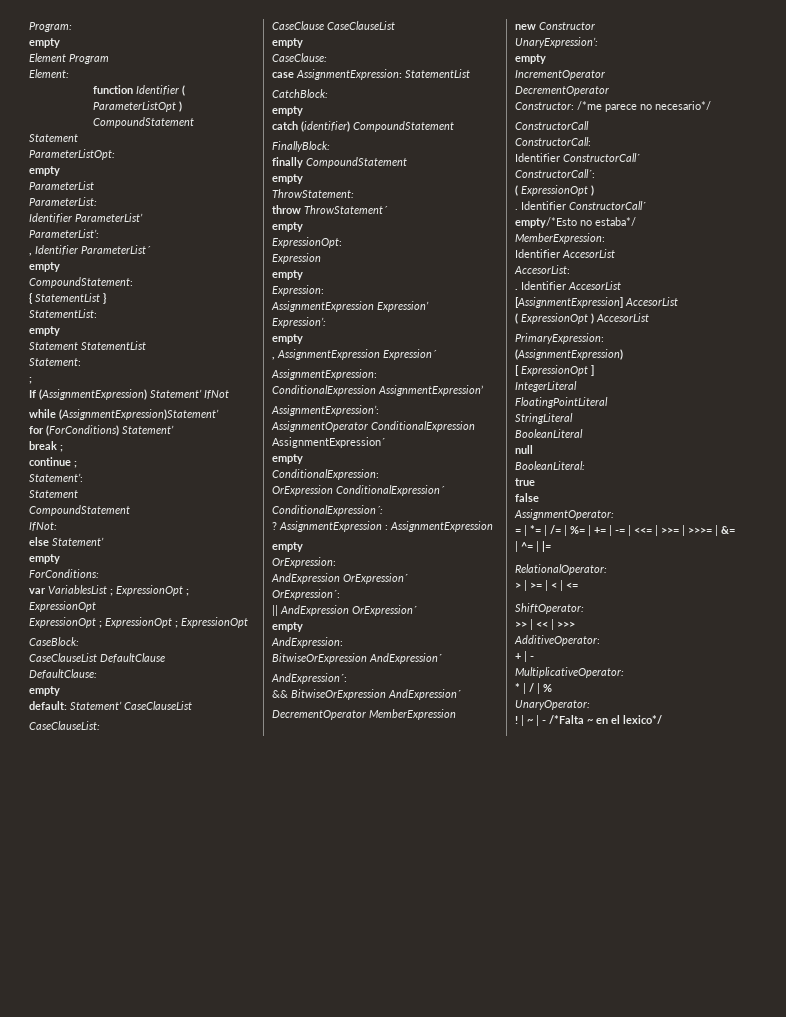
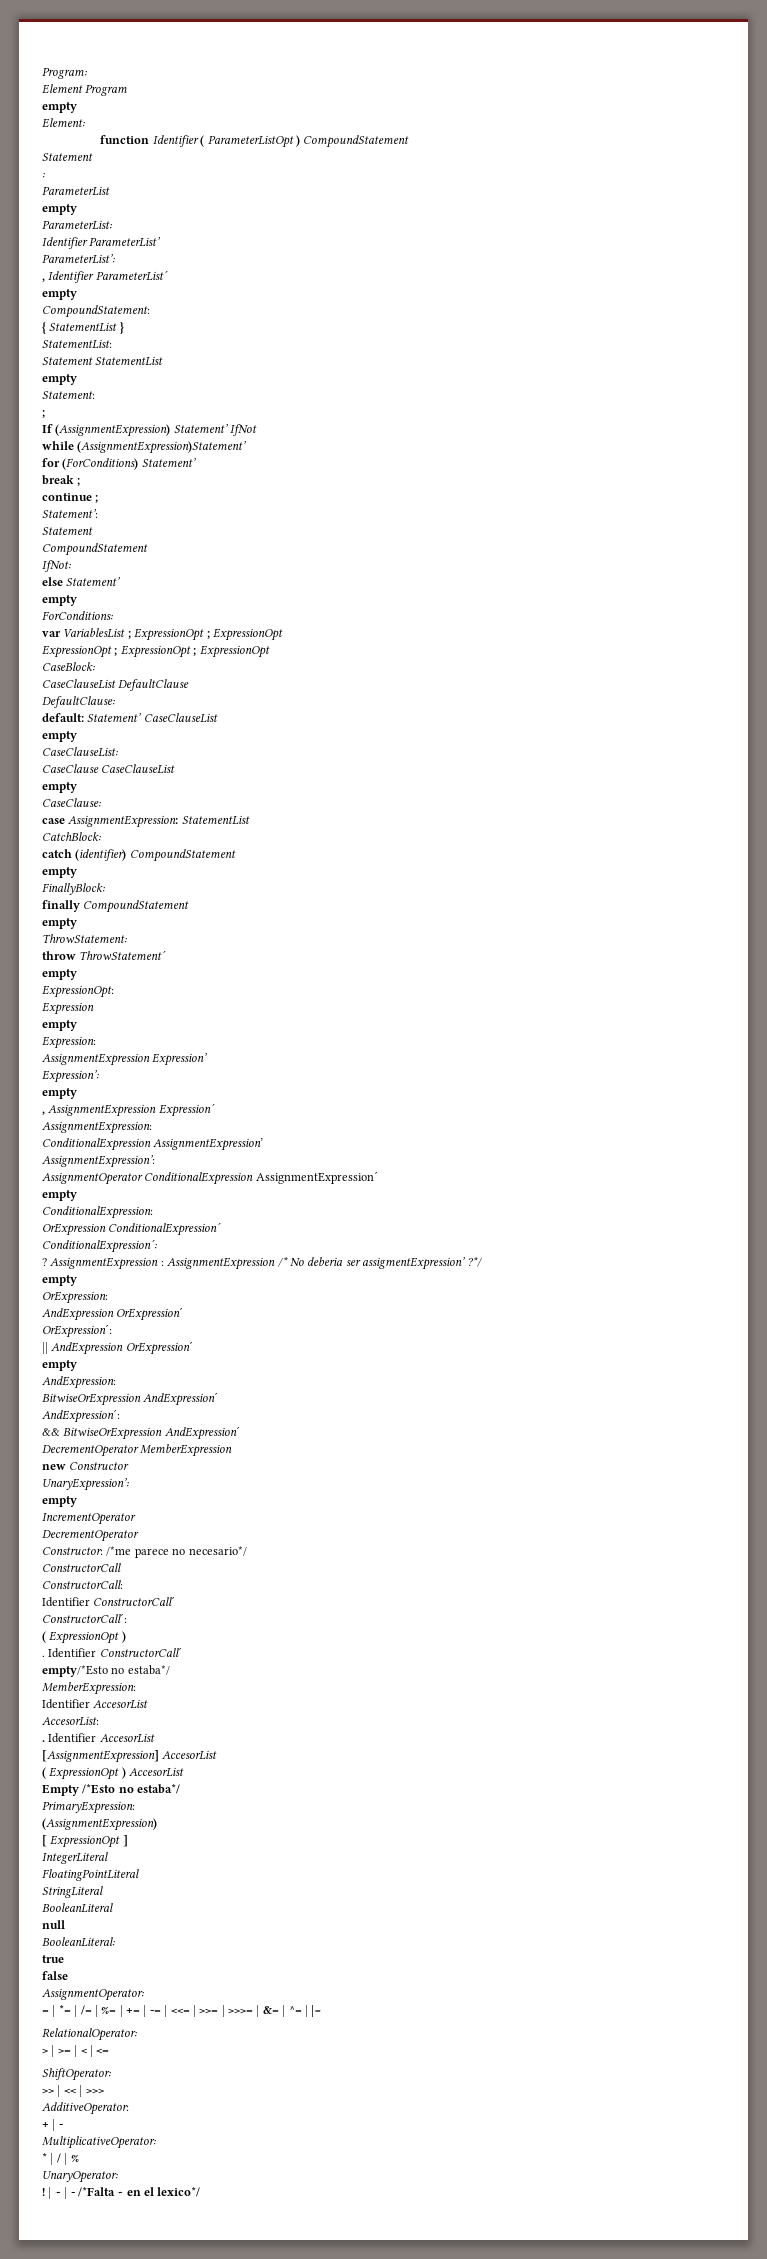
[29,38,60,48] // empty -> (87, 73) none
(109, 59) none -> [42,102,77,113] // empty
[29,149,115,160] [29,166,60,176] [29,181,94,190] ParameterListOpt: // empty // ParameterList -> [42,173,45,178] [42,186,110,196] [42,204,77,215] : // ParameterList // empty
[29,326,60,336] // empty -> (112, 344) none
(146, 345) none -> [42,374,77,385] // empty
[29,686,60,696] // empty -> (115, 702) none
(192, 705) none -> [42,731,77,742] // empty
[272,106,303,116] // empty -> (101, 836) none
(454, 126) none -> [42,867,77,878] // empty
(493, 526) none -> [277,1257,484,1270] /* No deberia ser assigmentExpression’ ?*/
(649, 317) none -> [42,1784,181,1796] // Empty /*Esto no estaba*/

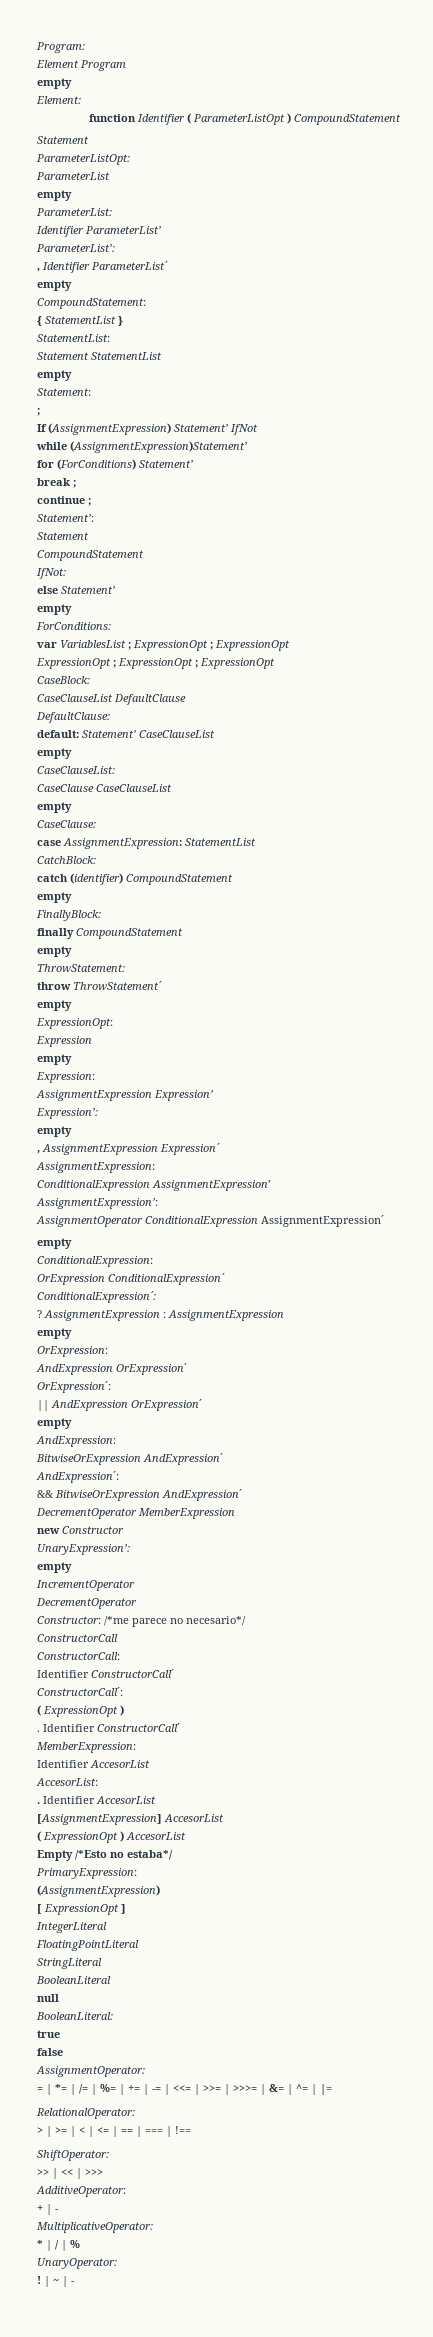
[42,173,45,178] : -> [36,154,130,165] ParameterListOpt:
[277,1257,484,1270] /* No deberia ser assigmentExpression’ ?*/ -> (284, 1315) none
[42,1665,170,1677] // empty/*Esto no estaba*/ -> (180, 1727) none
(110, 2051) none -> [112,2126,191,2137] | == | === | !==
[77,2187,201,2197] /*Falta ~ en el lexico*/ -> (75, 2282) none

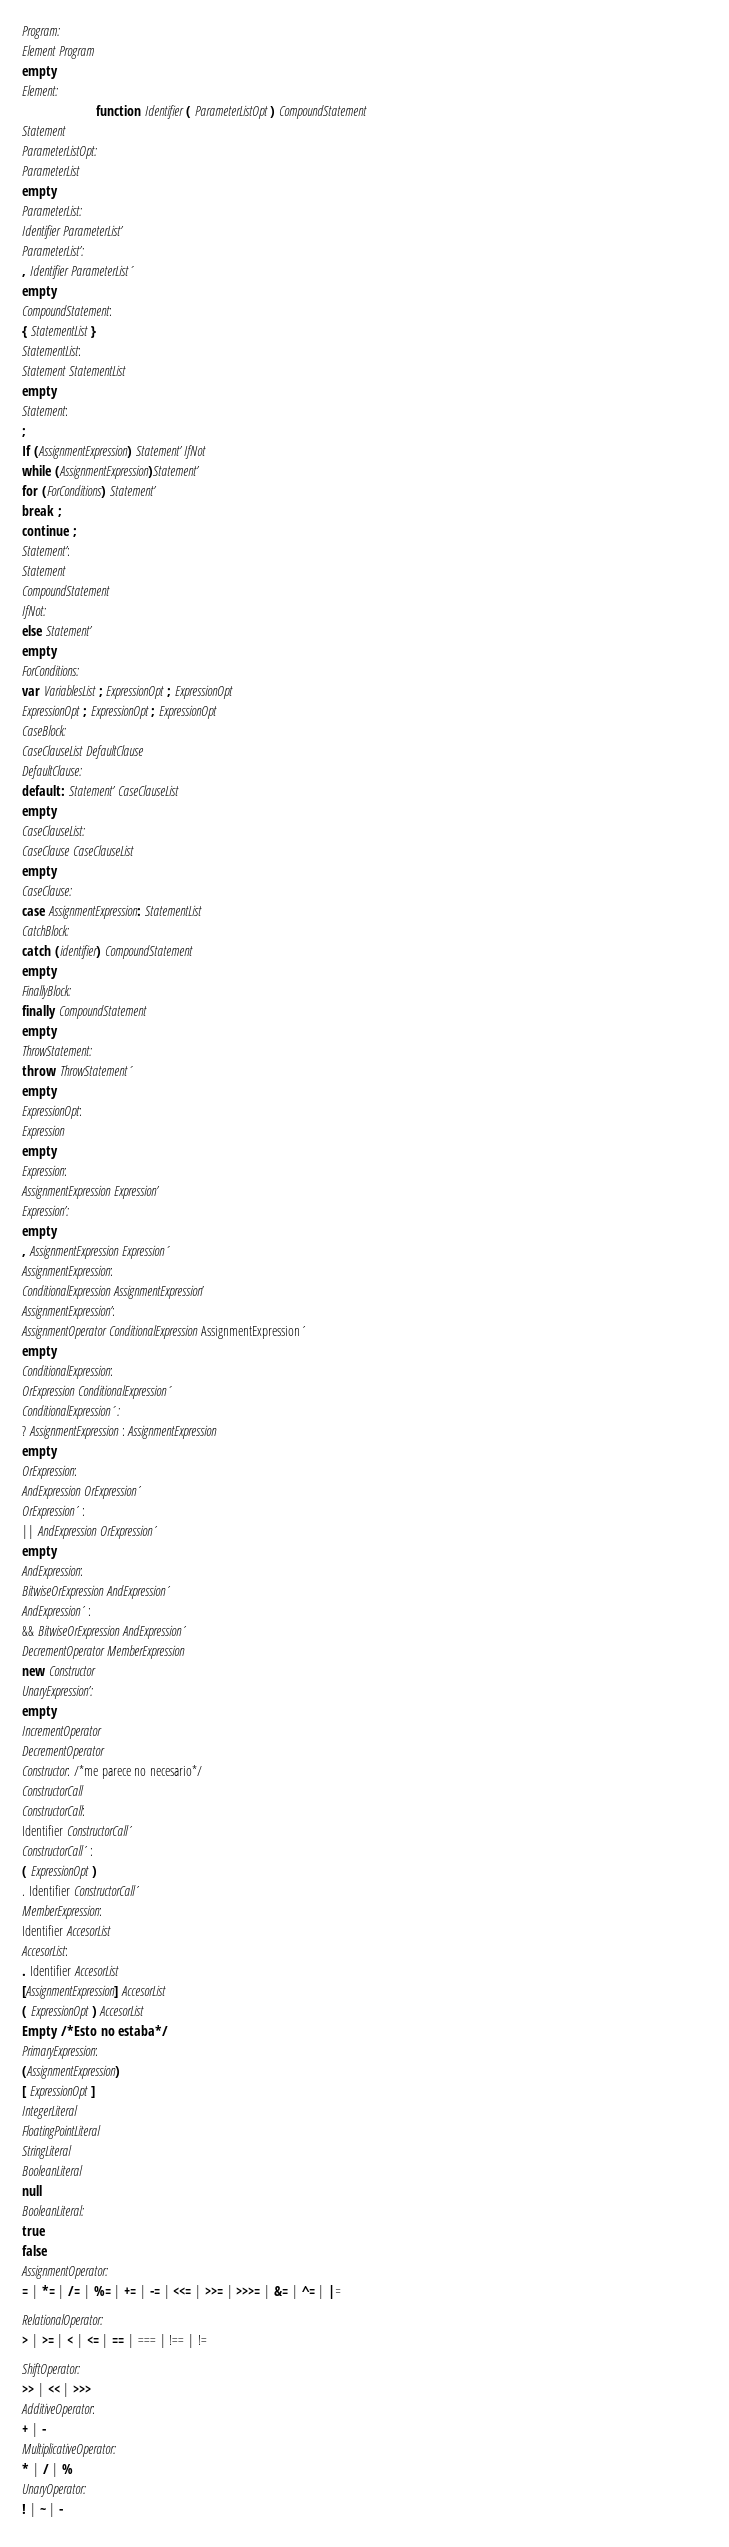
(191, 2130) none -> [188,2334,207,2348] | !=

